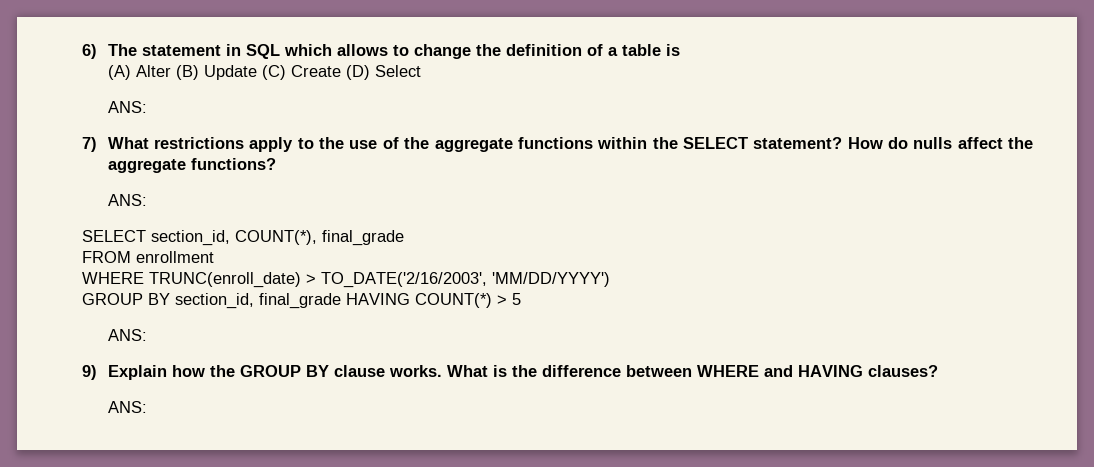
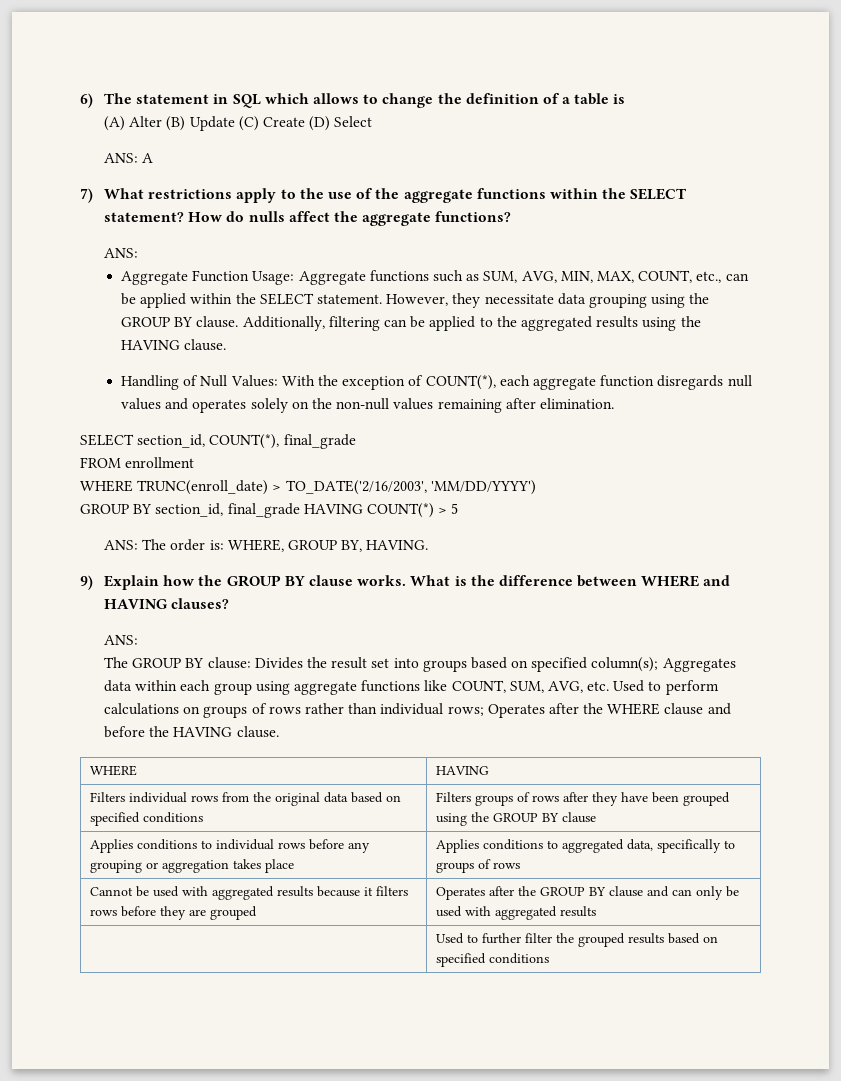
(147, 107) none -> [142,153,154,163] A
(147, 200) none -> [121,270,749,285] [121,293,710,308] [121,316,701,331] [121,339,227,351] [121,375,752,390] [121,398,614,413] // Aggregate Function Usage: Aggregate functions such as SUM, AVG, MIN, MAX, COUNT, etc., can be applied within the SELECT statement. However, they necessitate data grouping using the GROUP BY clause. Additionally, filtering can be applied to the aggregated results using the HAVING clause. // Handling of Null Values: With the exception of COUNT(*), each aggregate function disregards null values and operates solely on the non-null values remaining after elimination.
(147, 335) none -> [142,539,429,552] The order is: WHERE, GROUP BY, HAVING.
(147, 407) none -> [104,657,736,672] [104,680,719,695] [104,703,731,718] [104,726,279,738] [89,765,137,776] [435,766,489,775] [89,792,401,806] [89,812,203,826] [435,792,730,806] [435,812,596,826] [89,839,370,853] [89,859,294,873] [435,839,735,853] [435,859,520,873] [89,886,408,900] [89,906,257,920] [435,886,739,900] [435,906,596,920] [435,933,718,947] [435,953,549,967] // The GROUP BY clause: Divides the result set into groups based on specified column(s); Aggregates data within each group using aggregate functions like COUNT, SUM, AVG, etc. Used to perform calculations on groups of rows rather than individual rows; Operates after the WHERE clause and before the HAVING clause. // WHERE | HAVING // Filters individual rows from the original data based on specified conditions | Filters groups of rows after they have been grouped using the GROUP BY clause // Applies conditions to individual rows before any grouping or aggregation takes place | Applies conditions to aggregated data, specifically to groups of rows // Cannot be used with aggregated results because it filters rows before they are grouped | Operates after the GROUP BY clause and can only be used with aggregated results // | Used to further filter the grouped results based on specified conditions

